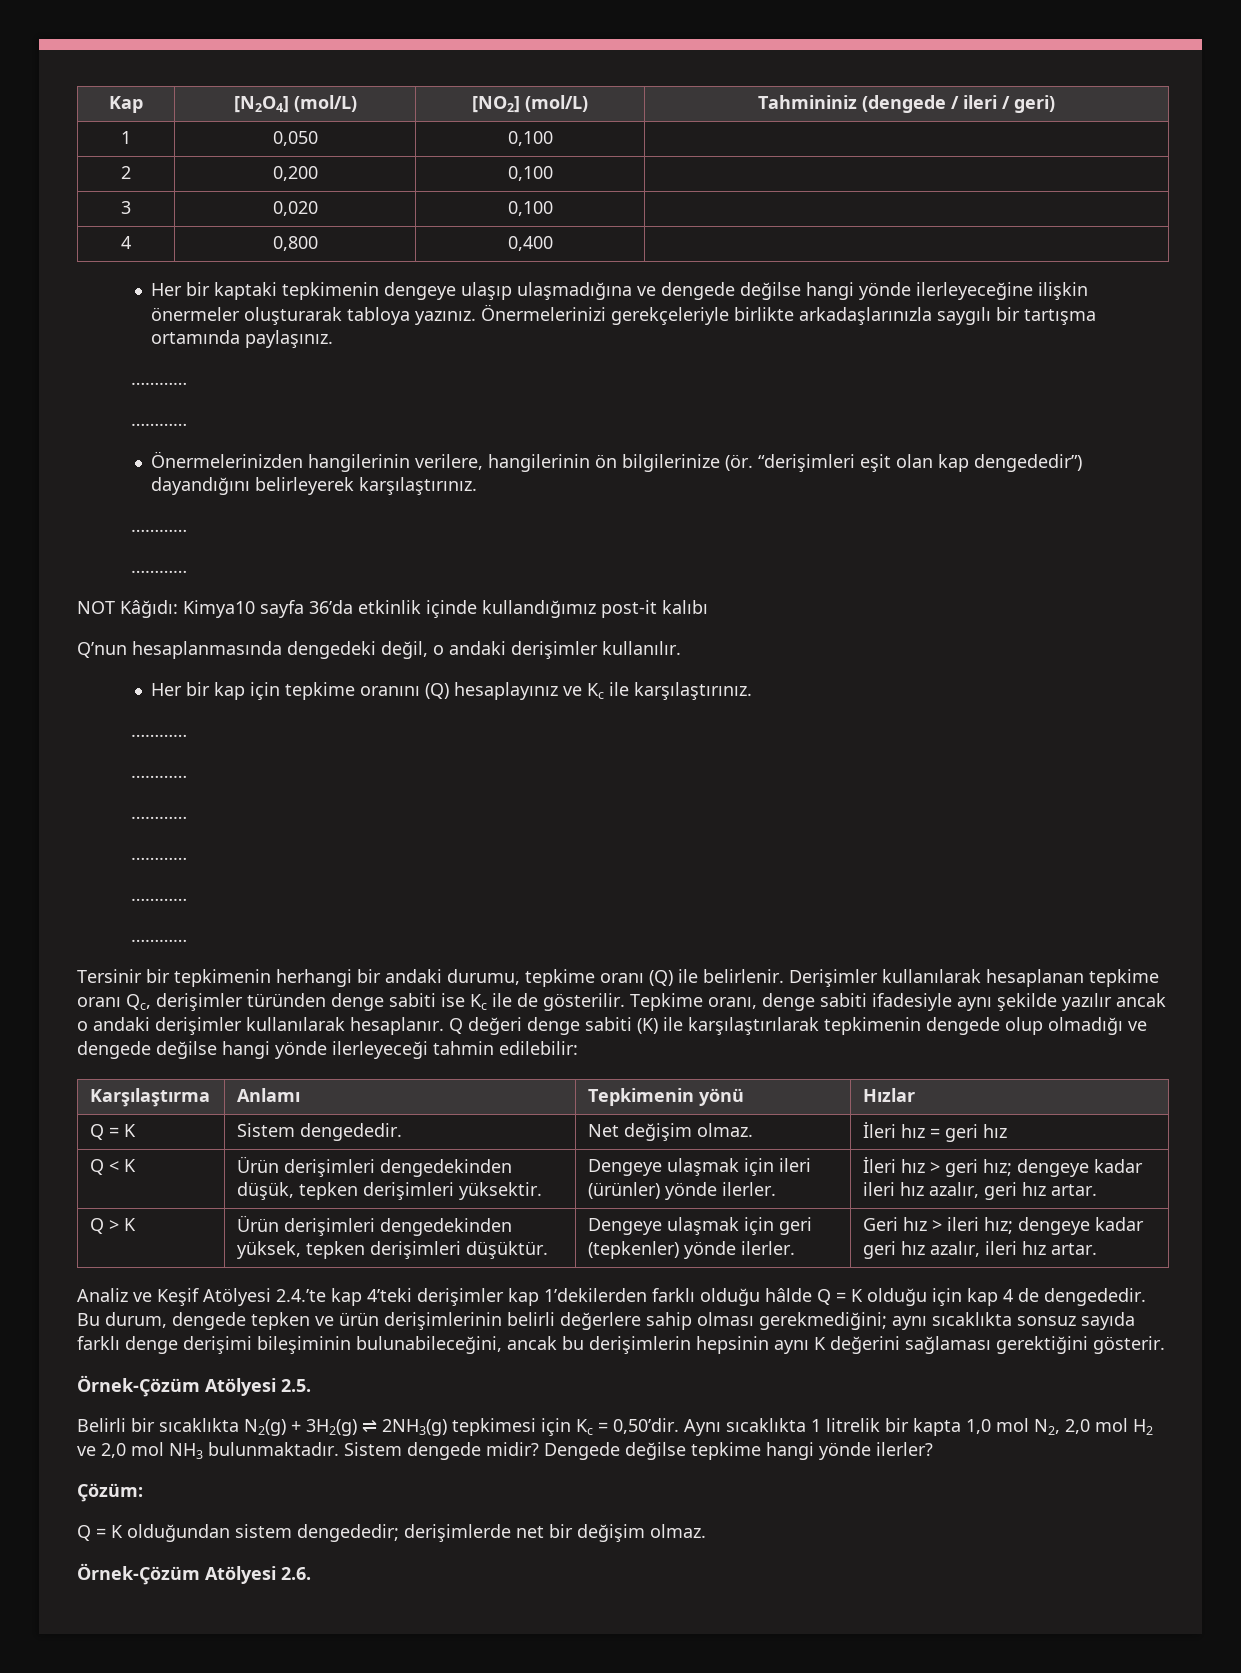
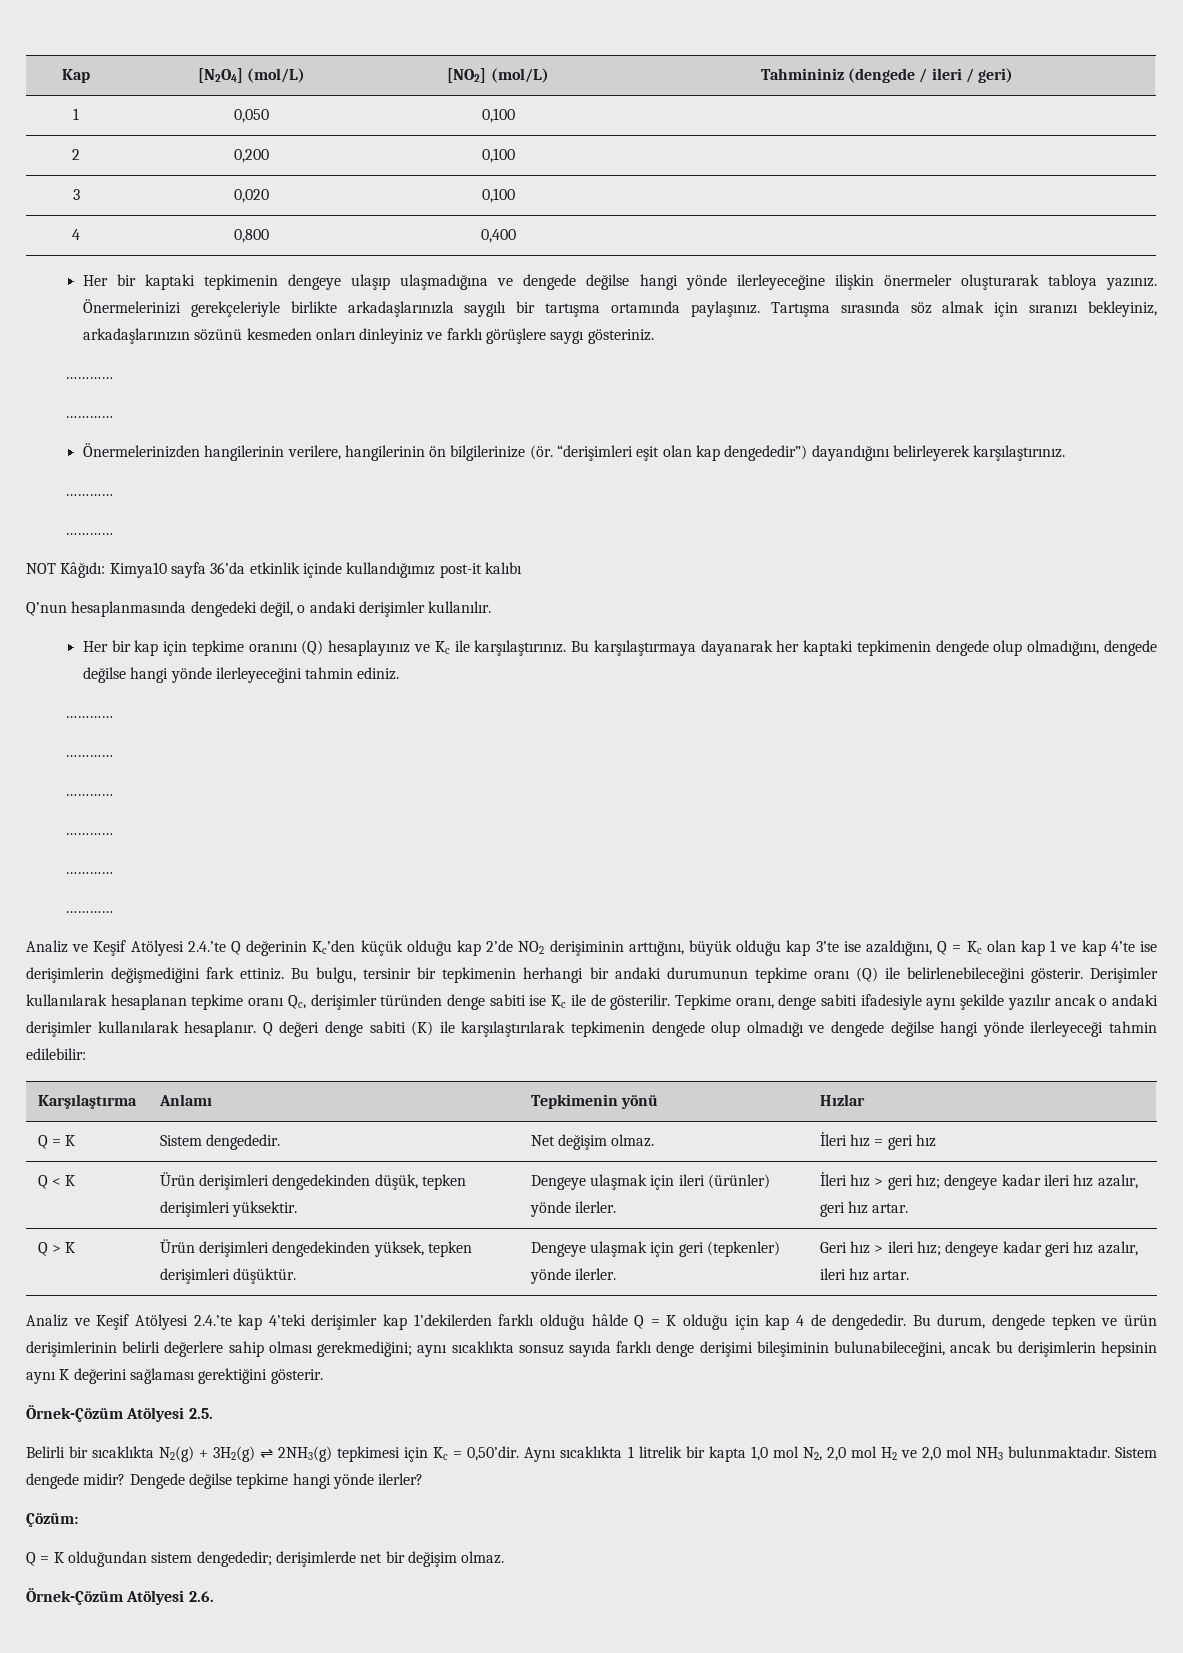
(334, 339) none -> [770,301,1158,317] [82,328,654,344] Tartışma sırasında söz almak için sıranızı bekleyiniz, arkadaşlarınızın sözünü kesmeden onları dinleyiniz ve farklı görüşlere saygı gösteriniz.
(753, 691) none -> [571,640,1158,656] [82,667,400,683] Bu karşılaştırmaya dayanarak her kaptaki tepkimenin dengede olup olmadığını, dengede değilse hangi yönde ilerleyeceğini tahmin ediniz.
[77,969,142,983] Tersinir -> [26,940,1158,956] [26,967,412,983] Analiz ve Keşif Atölyesi 2.4.’te Q değerinin Kc’den küçük olduğu kap 2’de NO2 derişiminin arttığını, büyük olduğu kap 3’te ise azaldığını, Q = Kc olan kap 1 ve kap 4’te ise derişimlerin değişmediğini fark ettiniz. Bu bulgu, tersinir
[447,969,520,985] durumu, -> [666,967,748,979] durumunun
[703,969,784,983] belirlenir. -> [906,967,1083,983] belirlenebileceğini gösterir.

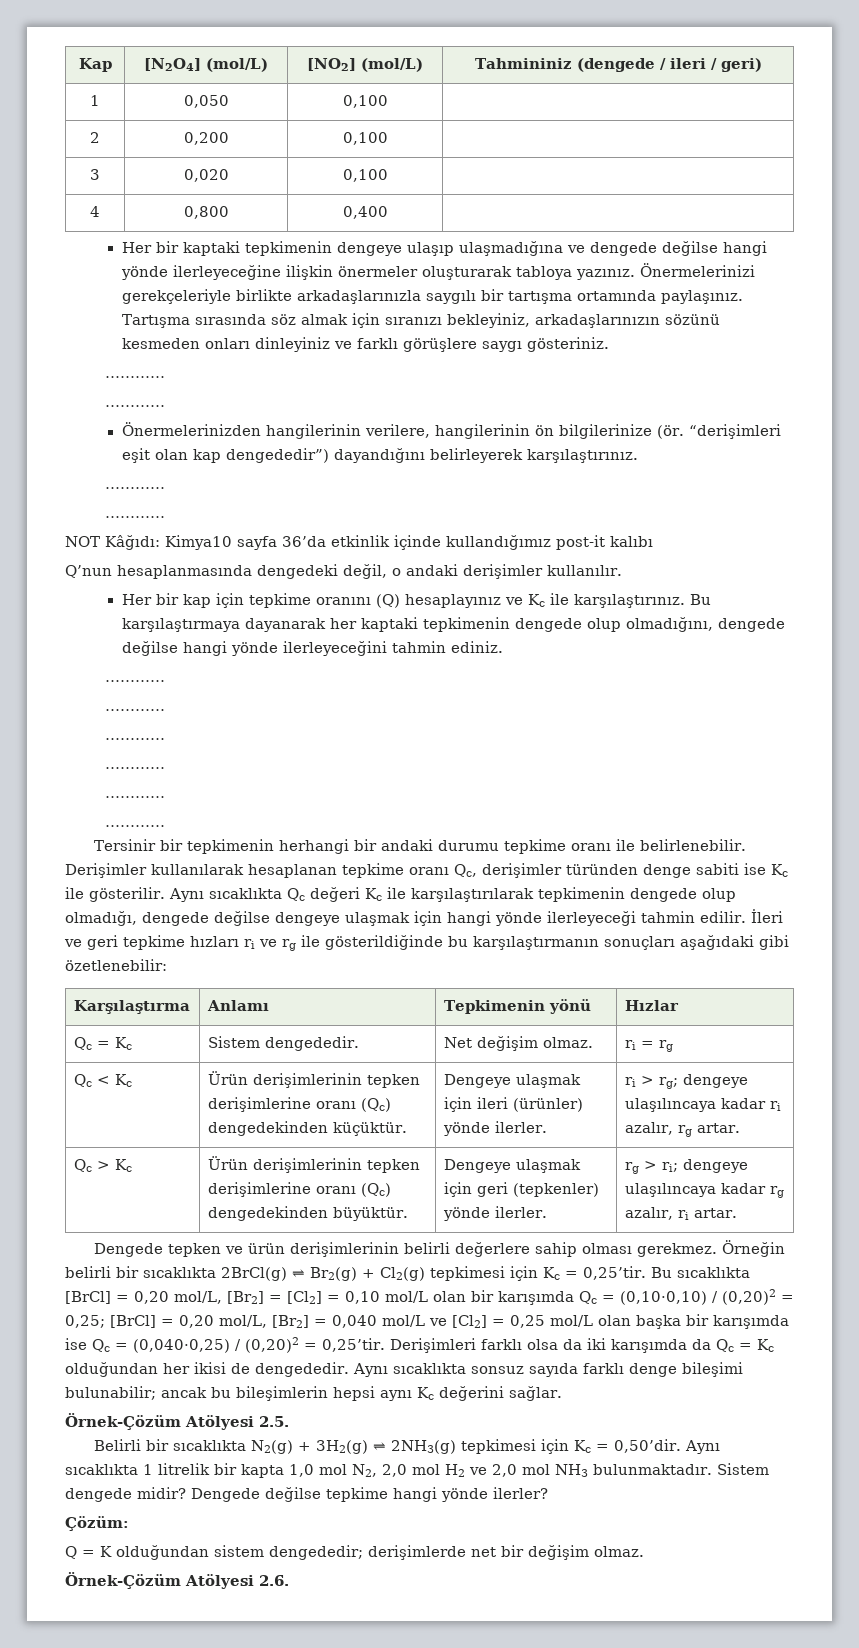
[26,940,1158,956] [26,967,412,983] Analiz ve Keşif Atölyesi 2.4.’te Q değerinin Kc’den küçük olduğu kap 2’de NO2 derişiminin arttığını, büyük olduğu kap 3’te ise azaldığını, Q = Kc olan kap 1 ve kap 4’te ise derişimlerin değişmediğini fark ettiniz. Bu bulgu, tersinir -> [94,839,157,851] Tersinir
[666,967,1083,983] durumunun tepkime oranı (Q) ile belirlenebileceğini gösterir. -> [438,839,747,854] durumu tepkime oranı ile belirlenebilir.
[590,994,1159,1010] [26,1021,434,1037] de gösterilir. Tepkime oranı, denge sabiti ifadesiyle aynı şekilde yazılır ancak o andaki derişimler kullanılarak hesaplanır. Q değeri denge sabiti (K) -> [89,887,382,902] gösterilir. Aynı sıcaklıkta Qc değeri Kc
[746,1021,1158,1037] [26,1048,86,1060] olmadığı ve dengede değilse hangi yönde ilerleyeceği tahmin edilebilir: -> [65,909,783,926] [64,935,789,951] [65,959,167,971] olmadığı, dengede değilse dengeye ulaşmak için hangi yönde ilerleyeceği tahmin edilir. İleri ve geri tepkime hızları ri ve rg ile gösterildiğinde bu karşılaştırmanın sonuçları aşağıdaki gibi özetlenebilir:
[37,1135,76,1149] Q = K -> [73,1037,132,1050] Qc = Kc
[819,1132,936,1150] [37,1175,76,1189] [159,1172,466,1190] [159,1201,298,1217] İleri hız = geri hız // Q < K | Ürün derişimleri dengedekinden düşük, tepken derişimleri yüksektir. -> [624,1040,673,1052] [73,1074,132,1087] [207,1071,420,1088] [207,1097,391,1112] [207,1121,407,1136] ri = rg // Qc < Kc | Ürün derişimlerinin tepken derişimlerine oranı (Qc) dengedekinden küçüktür.
[819,1172,1138,1190] [819,1201,909,1217] [37,1242,76,1256] [159,1239,472,1257] [159,1268,297,1284] İleri hız > geri hız; dengeye kadar ileri hız azalır, geri hız artar. // Q > K | Ürün derişimleri dengedekinden yüksek, tepken derişimleri düşüktür. -> [624,1074,748,1089] [624,1098,781,1112] [624,1122,740,1137] [73,1159,132,1172] [207,1156,420,1173] [207,1182,391,1197] [207,1206,408,1221] ri > rg; dengeye ulaşılıncaya kadar ri azalır, rg artar. // Qc > Kc | Ürün derişimlerinin tepken derişimlerine oranı (Qc) dengedekinden büyüktür.
[819,1241,1138,1257] [819,1268,910,1281] [26,1314,1046,1330] Geri hız > ileri hız; dengeye kadar geri hız azalır, ileri hız artar. // Analiz ve Keşif Atölyesi 2.4.’te kap 4’teki derişimler kap 1’dekilerden farklı olduğu hâlde Q = K olduğu için kap 4 de dengededir. Bu durum, dengede -> [624,1159,748,1174] [624,1183,784,1198] [624,1207,737,1220] [94,1243,164,1257] rg > ri; dengeye ulaşılıncaya kadar rg azalır, ri artar. // Dengede
[317,1341,448,1357] gerekmediğini; aynı -> [637,1240,786,1257] [65,1266,750,1281] [65,1289,794,1305] [65,1314,789,1329] [65,1337,774,1353] [65,1362,388,1377] gerekmez. Örneğin belirli bir sıcaklıkta 2BrCl(g) ⇌ Br2(g) + Cl2(g) tepkimesi için Kc = 0,25’tir. Bu sıcaklıkta [BrCl] = 0,20 mol/L, [Br2] = [Cl2] = 0,10 mol/L olan bir karışımda Qc = (0,10·0,10) / (0,20)2 = 0,25; [BrCl] = 0,20 mol/L, [Br2] = 0,040 mol/L ve [Cl2] = 0,25 mol/L olan başka bir karışımda ise Qc = (0,040·0,25) / (0,20)2 = 0,25’tir. Derişimleri farklı olsa da iki karışımda da Qc = Kc olduğundan her ikisi de dengededir. Aynı
[699,1341,1157,1357] [26,1368,323,1384] derişimi bileşiminin bulunabileceğini, ancak bu derişimlerin hepsinin aynı K değerini sağlaması gerektiğini gösterir. -> [681,1362,743,1377] [65,1386,562,1401] bileşimi bulunabilir; ancak bu bileşimlerin hepsi aynı Kc değerini sağlar.

